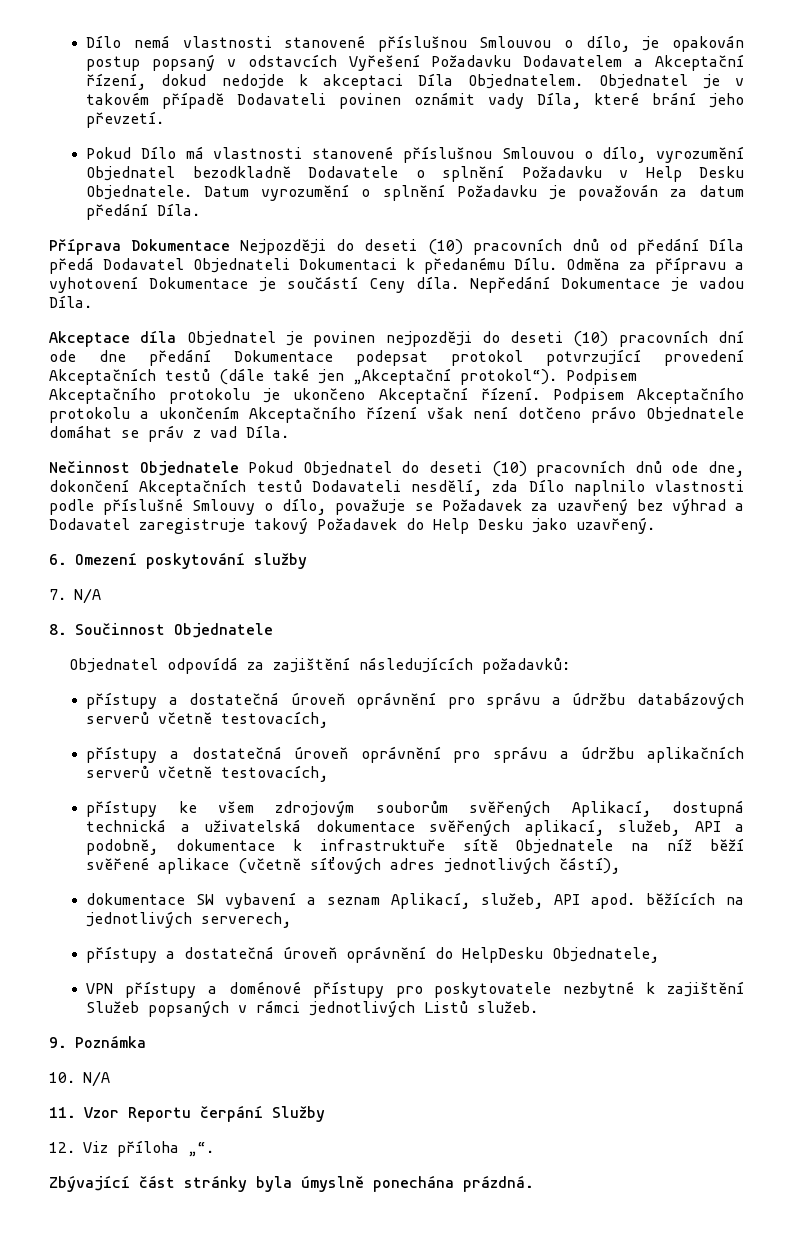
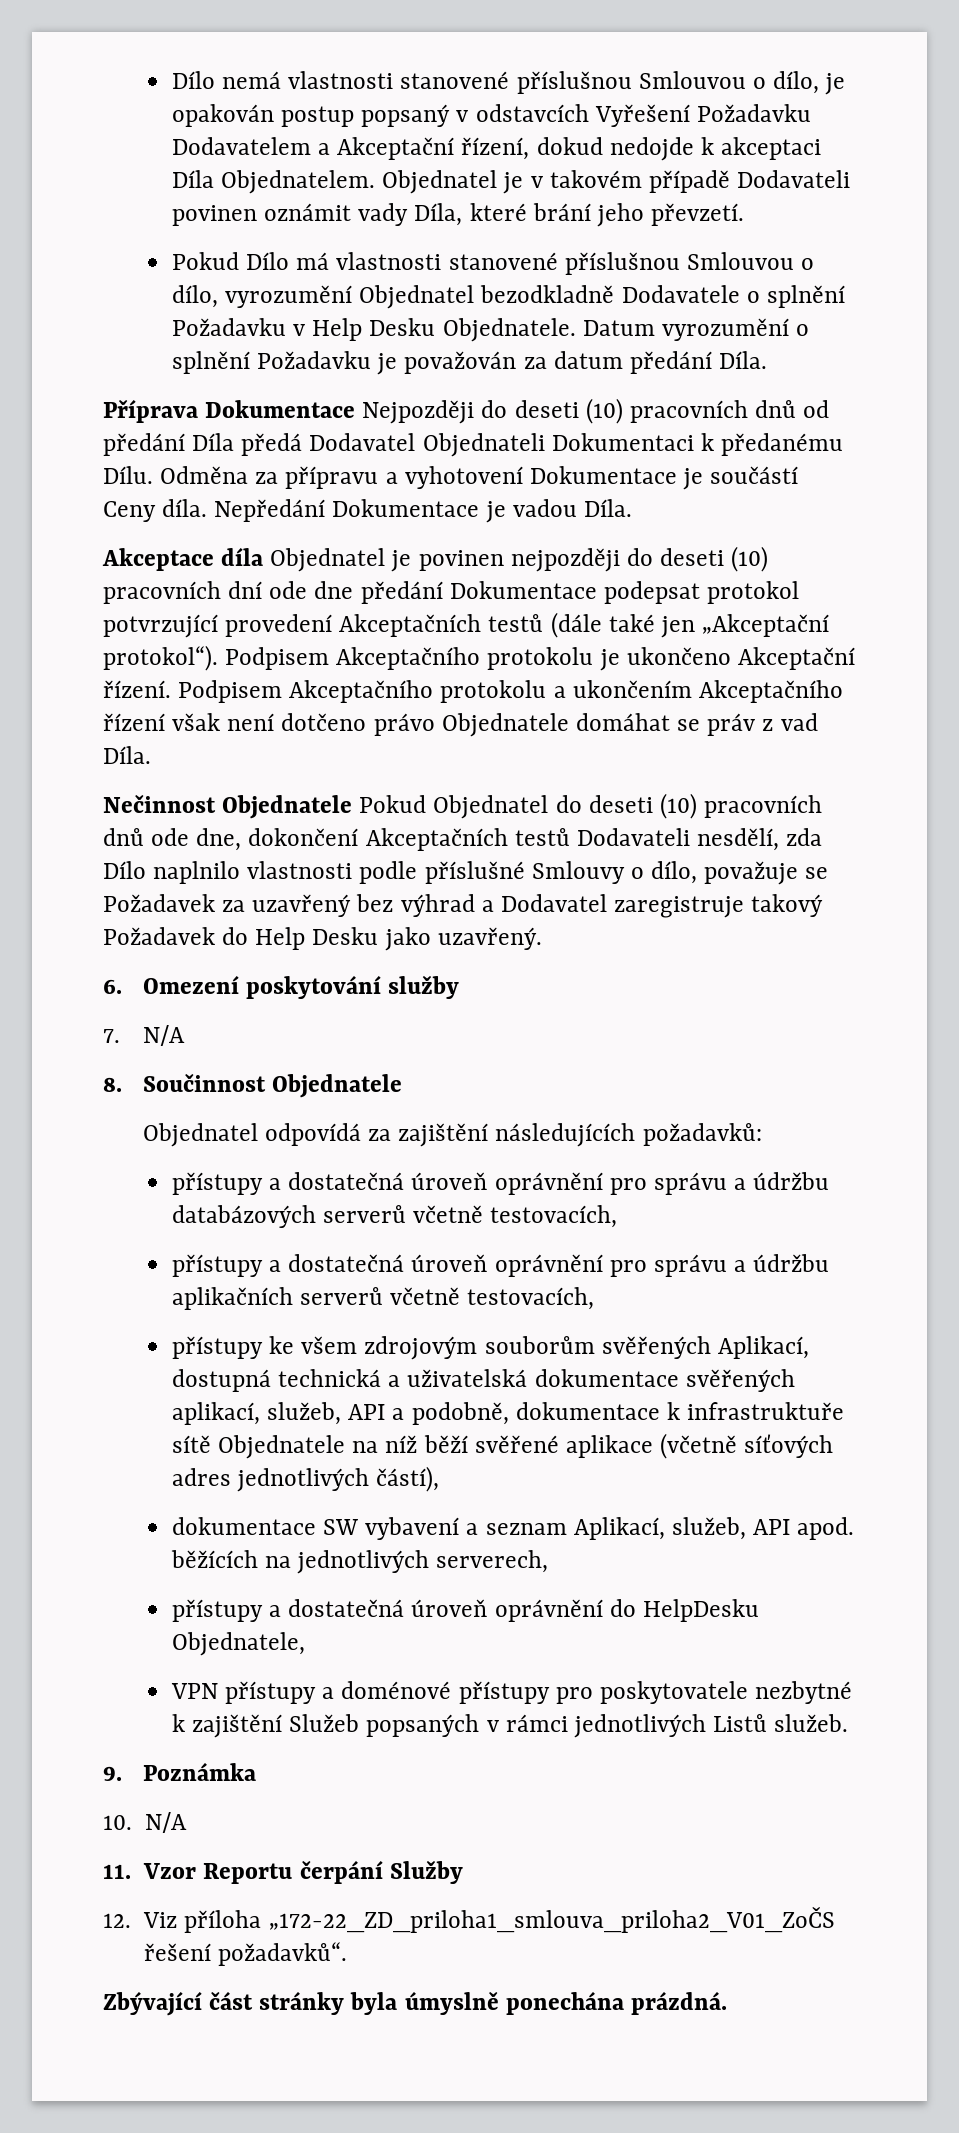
[188,1142,214,1157] „“. -> [268,1906,835,1933] [144,1942,348,1966] „172-22_ZD_priloha1_smlouva_priloha2_V01_ZoČS řešení požadavků“.

